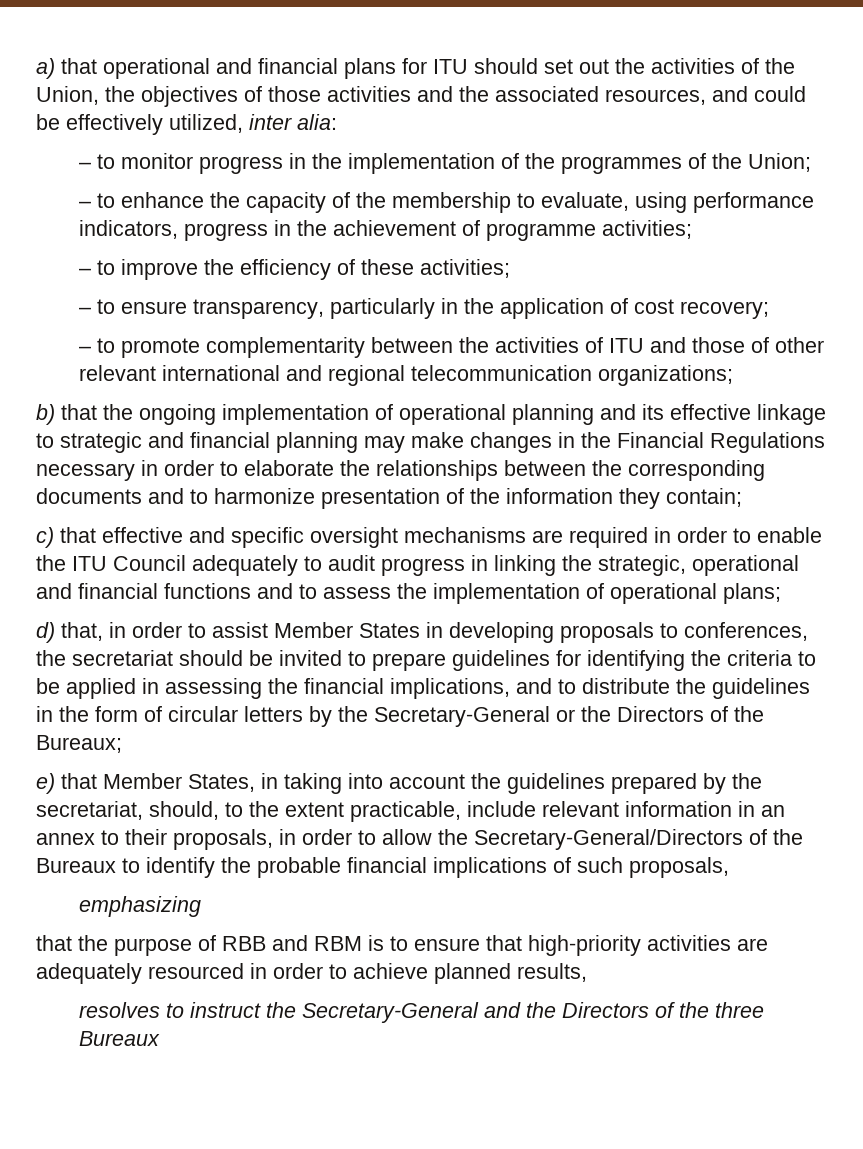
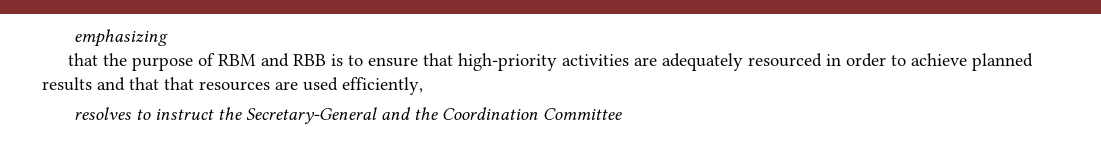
[36,58,795,79] [36,86,806,107] [36,114,337,135] [78,153,811,174] [78,192,814,213] [78,220,692,241] [78,259,510,280] [78,298,769,319] [78,337,824,358] [78,365,733,386] [36,404,826,425] [36,432,825,453] [36,460,765,481] [36,488,742,509] [36,527,822,548] [36,555,799,576] [36,583,781,604] [36,622,808,643] [36,650,816,671] [36,678,810,699] [36,706,764,727] [36,735,122,753] [36,773,762,794] [36,801,785,822] [36,829,803,850] [36,857,729,878] a) that operational and financial plans for ITU should set out the activities of the Union, the objectives of those activities and the associated resources, and could be effectively utilized, inter alia: // – to monitor progress in the implementation of the programmes of the Union; // – to enhance the capacity of the membership to evaluate, using performance indicators, progress in the achievement of programme activities; // – to improve the efficiency of these activities; // – to ensure transparency, particularly in the application of cost recovery; // – to promote complementarity between the activities of ITU and those of other relevant international and regional telecommunication organizations; // b) that the ongoing implementation of operational planning and its effective linkage to strategic and financial planning may make changes in the Financial Regulations necessary in order to elaborate the relationships between the corresponding documents and to harmonize presentation of the information they contain; // c) that effective and specific oversight mechanisms are required in order to enable the ITU Council adequately to audit progress in linking the strategic, operational and financial functions and to assess the implementation of operational plans; // d) that, in order to assist Member States in developing proposals to conferences, the secretariat should be invited to prepare guidelines for identifying the criteria to be applied in assessing the financial implications, and to distribute the guidelines in the form of circular letters by the Secretary-General or the Directors of the Bureaux; // e) that Member States, in taking into account the guidelines prepared by the secretariat, should, to the extent practicable, include relevant information in an annex to their proposals, in order to allow the Secretary-General/Directors of the Bureaux to identify the probable financial implications of such proposals, // -> (74, 38) none
[222,935,362,951] RBB and RBM -> [218,53,327,67] RBM and RBB
[517,963,587,982] results, -> [42,77,423,95] results and that that resources are used efficiently,
[561,1002,764,1018] [78,1031,160,1046] Directors of the three Bureaux -> [442,107,623,120] Coordination Committee

